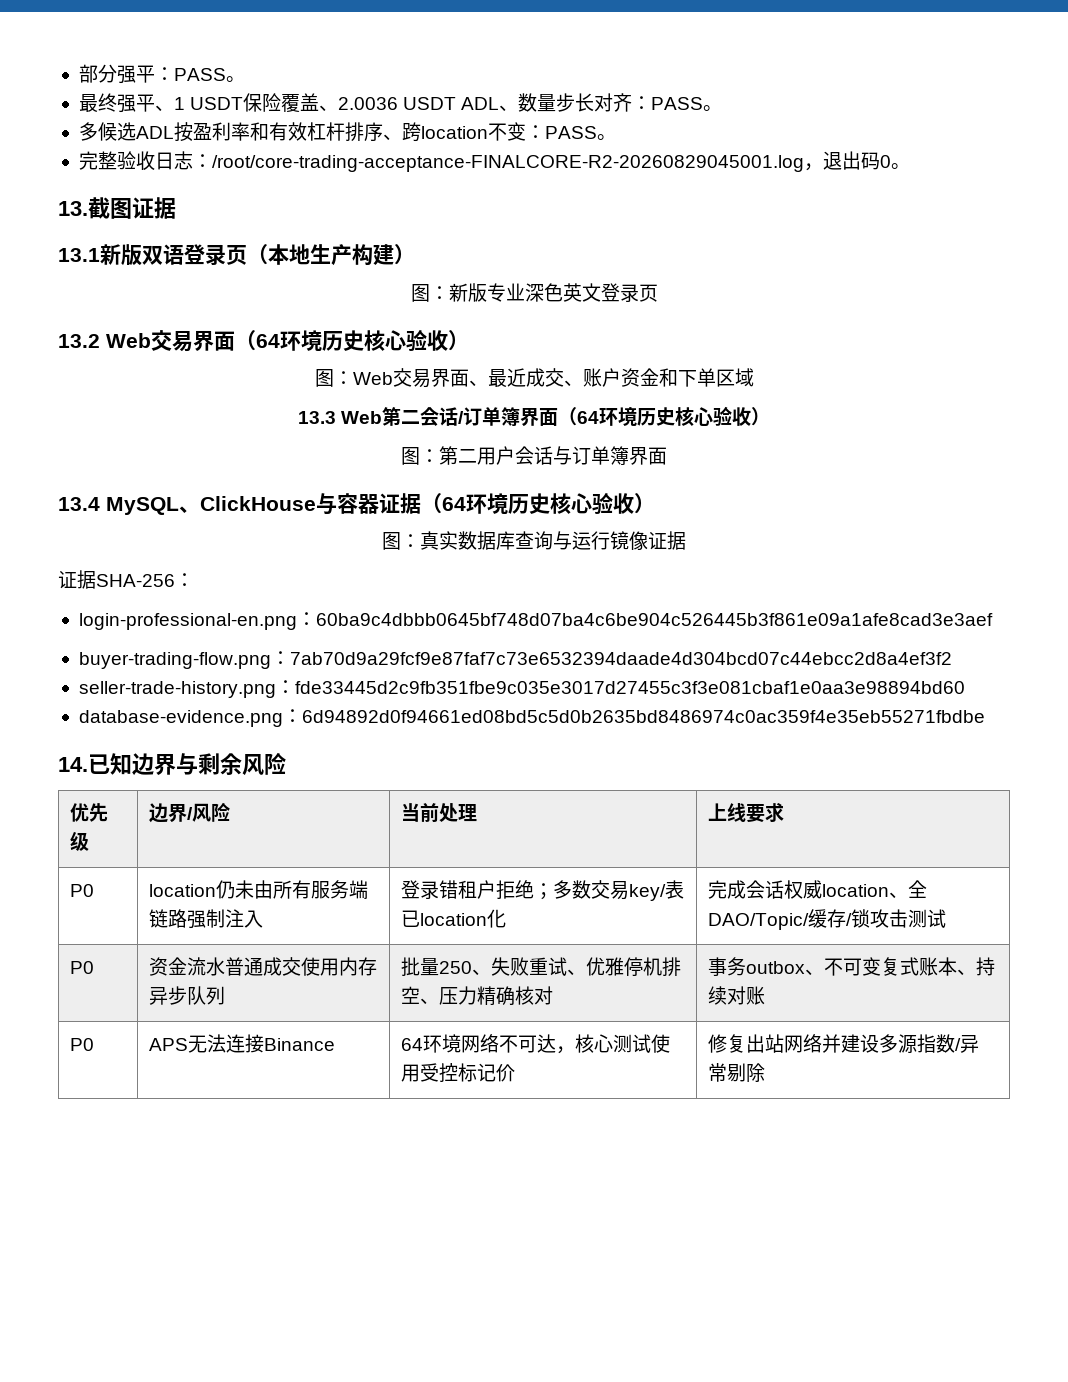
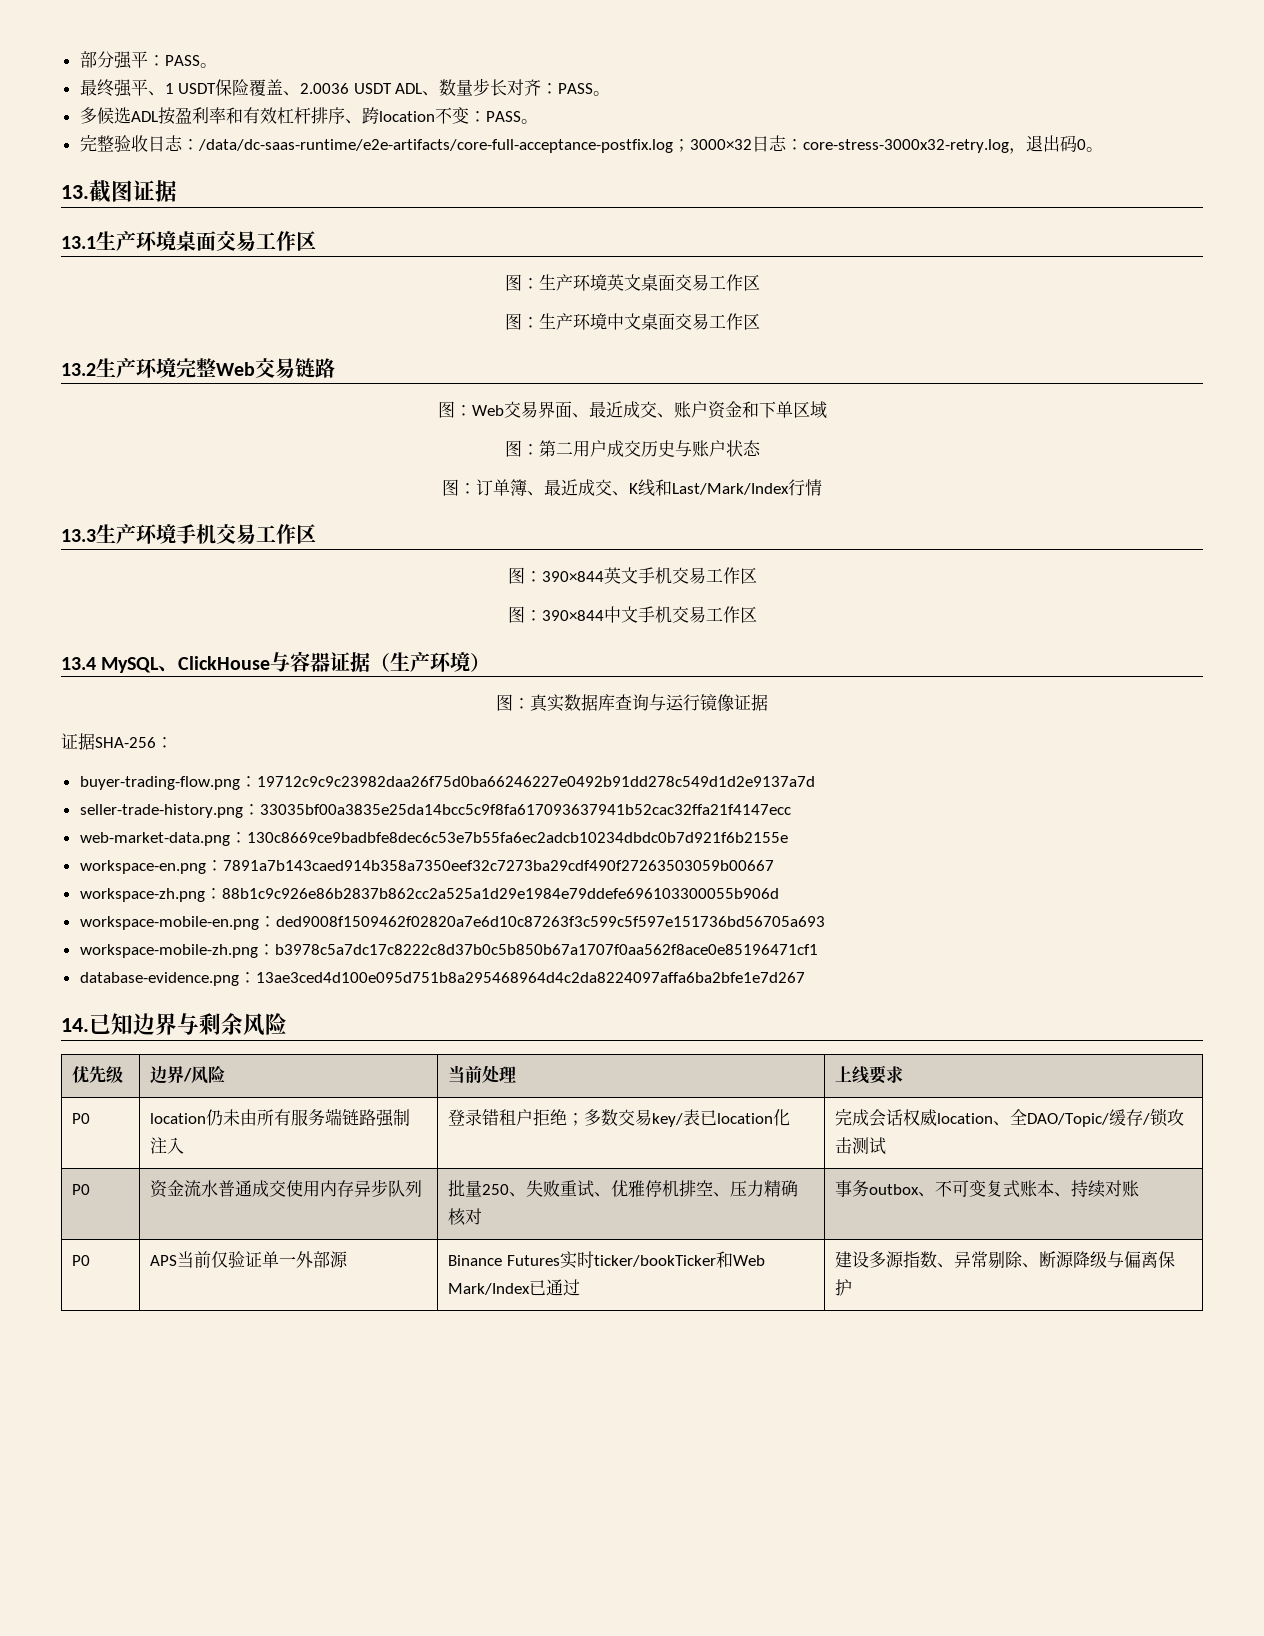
[211,155,804,172] /root/core-trading-acceptance-FINALCORE-R2-20260829045001.log -> [197,135,1009,153] /data/dc-saas-runtime/e2e-artifacts/core-full-acceptance-postfix.log；3000×32日志：core-stress-3000x32-retry.log
[100,244,415,266] [410,283,658,302] [58,329,469,352] 新版双语登录页（本地生产构建） // 图：新版专业深色英文登录页 // 13.2 Web交易界面（64环境历史核心验收） -> [96,231,316,252] [504,274,760,291] [504,313,760,330] [61,358,335,379] 生产环境桌面交易工作区 // 图：生产环境英文桌面交易工作区 // 图：生产环境中文桌面交易工作区 // 13.2生产环境完整Web交易链路
[297,406,771,427] [401,446,667,465] 13.3 Web第二会话/订单簿界面（64环境历史核心验收） // 图：第二用户会话与订单簿界面 -> [504,440,761,457] [442,479,822,497] [61,524,316,545] [507,567,757,584] [507,606,757,623] 图：第二用户成交历史与账户状态 // 图：订单簿、最近成交、K线和Last/Mark/Index行情 // 13.3生产环境手机交易工作区 // 图：390×844英文手机交易工作区 // 图：390×844中文手机交易工作区
[442,492,634,514] 64环境历史核心验收 -> [390,652,471,672] 生产环境
[78,612,993,630] // login-professional-en.png：60ba9c4dbbb0645bf748d07ba4c6be904c526445b3f861e09a1afe8cad3e3aef -> (173, 742) none
[289,652,952,665] 7ab70d9a29fcf9e87faf7c73e6532394daade4d304bcd07c44ebcc2d8a4ef3f2 -> [256,776,815,787] 19712c9c9c23982daa26f75d0ba66246227e0492b91dd278c549d1d2e9137a7d
[294,681,965,694] fde33445d2c9fb351fbe9c035e3017d27455c3f3e081cbaf1e0aa3e98894bd60 -> [259,804,791,815] [79,832,788,846] [79,860,774,874] [79,888,779,902] [79,916,825,930] [79,944,818,958] 33035bf00a3835e25da14bcc5c9f8fa617093637941b52cac32ffa21f4147ecc // web-market-data.png：130c8669ce9badbfe8dec6c53e7b55fa6ec2adcb10234dbdc0b7d921f6b2155e // workspace-en.png：7891a7b143caed914b358a7350eef32c7273ba29cdf490f27263503059b00667 // workspace-zh.png：88b1c9c926e86b2837b862cc2a525a1d29e1984e79ddefe696103300055b906d // workspace-mobile-en.png：ded9008f1509462f02820a7e6d10c87263f3c599c5f597e151736bd56705a693 // workspace-mobile-zh.png：b3978c5a7dc17c8222c8d37b0c5b850b67a1707f0aa562f8ace0e85196471cf1
[301,710,985,723] 6d94892d0f94661ed08bd5c5d0b2635bd8486974c0ac359f4e35eb55271fbdbe -> [255,972,805,983] 13ae3ced4d100e095d751b8a295468964d4c2da8224097affa6ba2bfe1e7d267
[188,1034,336,1053] [401,1034,671,1054] [401,1063,516,1083] [708,1034,842,1053] 无法连接Binance | 64环境网络不可达，核心测试使用受控标记价 | 修复出站网络并 -> [177,1251,349,1268] [448,1251,766,1269] [448,1279,581,1296] 当前仅验证单一外部源 | Binance Futures实时ticker/bookTicker和Web Mark/Index已通过 |
[955,1038,962,1051] / -> [937,1263,955,1268] 、
(766, 1072) none -> [1022,1251,1176,1268] [835,1279,853,1296] 、断源降级与偏离保护

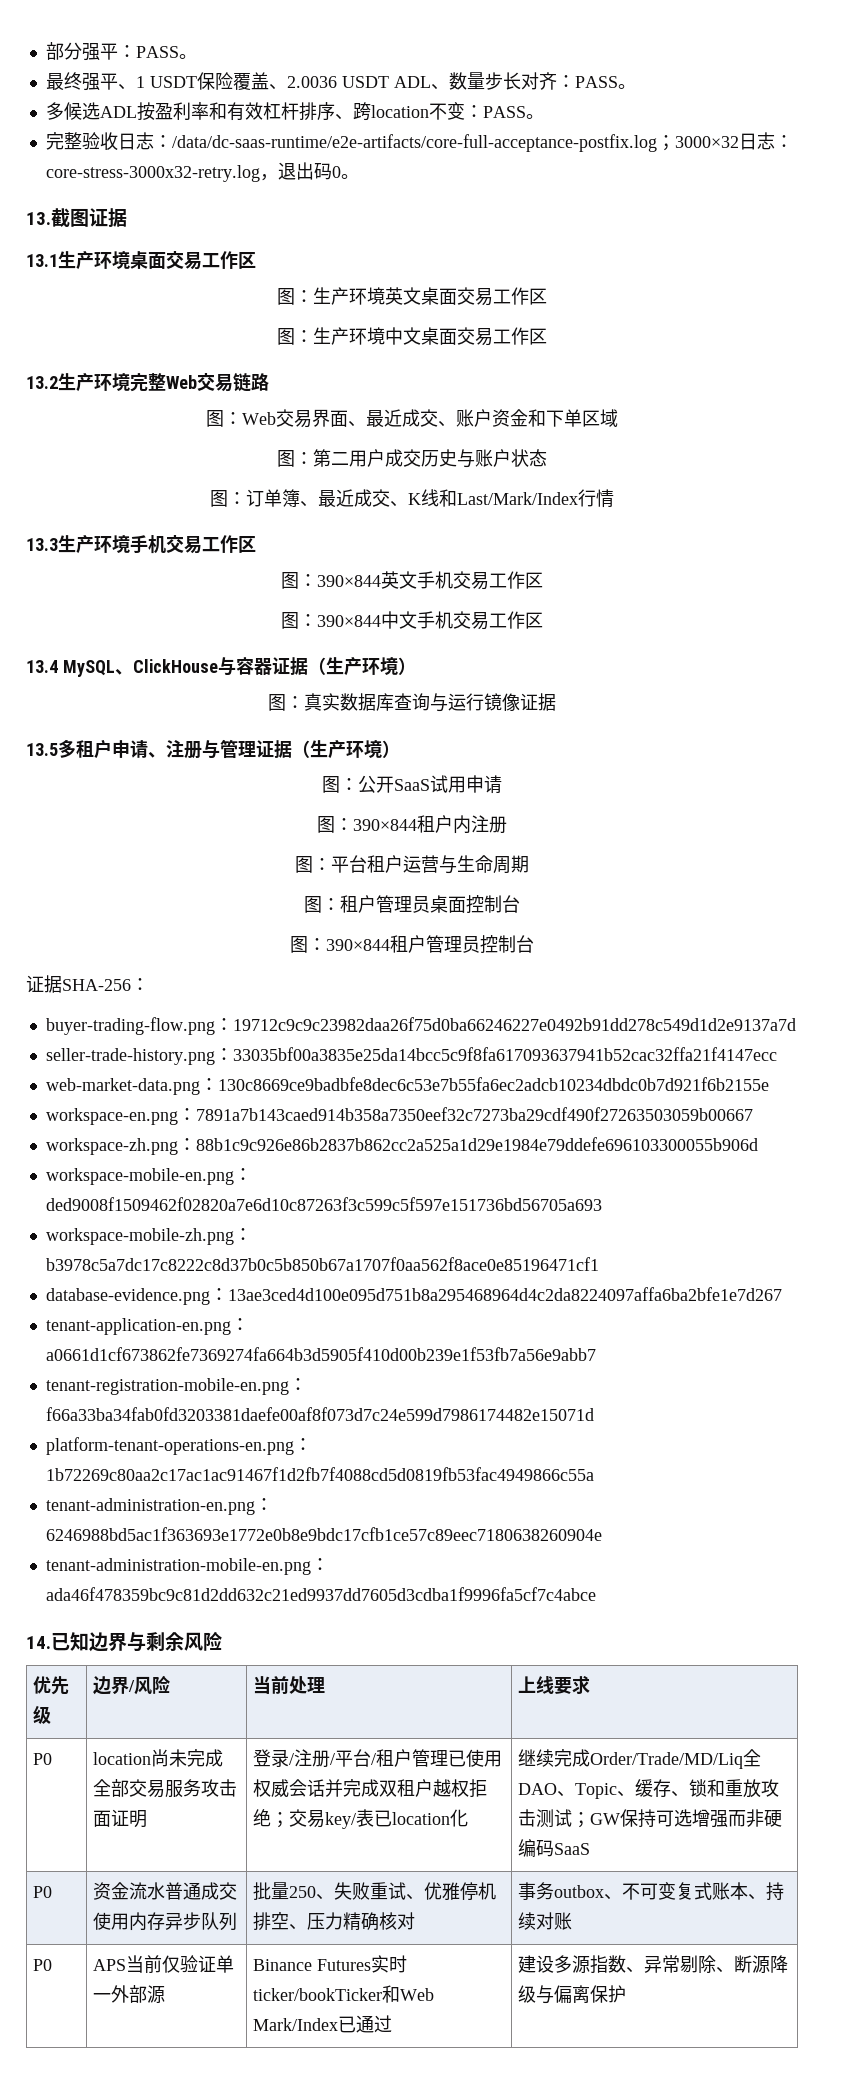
(768, 702) none -> [26,739,400,759] [322,775,502,794] [317,815,507,834] [295,855,529,874] [304,895,520,914] [290,935,534,954] // 13.5多租户申请、注册与管理证据（生产环境） // 图：公开SaaS试用申请 // 图：390×844租户内注册 // 图：平台租户运营与生命周期 // 图：租户管理员桌面控制台 // 图：390×844租户管理员控制台
(805, 977) none -> [45,1318,249,1335] [45,1347,596,1361] [45,1378,307,1395] [45,1407,594,1421] [45,1437,312,1455] [45,1467,594,1481] [45,1498,273,1515] [45,1527,602,1541] [45,1558,329,1575] [45,1587,596,1601] // tenant-application-en.png：a0661d1cf673862fe7369274fa664b3d5905f410d00b239e1f53fb7a56e9abb7 // tenant-registration-mobile-en.png：f66a33ba34fab0fd3203381daefe00af8f073d7c24e599d7986174482e15071d // platform-tenant-operations-en.png：1b72269c80aa2c17ac1ac91467f1d2fb7f4088cd5d0819fb53fac4949866c55a // tenant-administration-en.png：6246988bd5ac1f363693e1772e0b8e9bdc17cfb1ce57c89eec7180638260904e // tenant-administration-mobile-en.png：ada46f478359bc9c81d2dd632c21ed9937dd7605d3cdba1f9996fa5cf7c4abce
[206,1108,411,1127] [150,1137,185,1154] [448,1109,619,1126] 仍未由所有服务端链路强制注入 | 登录错租户拒绝；多数 -> [151,1749,224,1767] [93,1779,238,1798] [93,1809,148,1828] [253,1749,503,1767] [253,1779,488,1798] [253,1809,290,1828] 尚未完成全部交易服务攻击面证明 | 登录/注册/平台/租户管理已使用权威会话并完成双租户越权拒绝；
[835,1108,1185,1127] [835,1137,887,1155] 完成会话权威location、全DAO/Topic/缓存/锁攻击测试 -> [518,1749,762,1769] [518,1779,780,1799] [518,1809,783,1828] [518,1839,591,1857] 继续完成Order/Trade/MD/Liq全DAO、Topic、缓存、锁和重放攻击测试；GW保持可选增强而非硬编码SaaS

